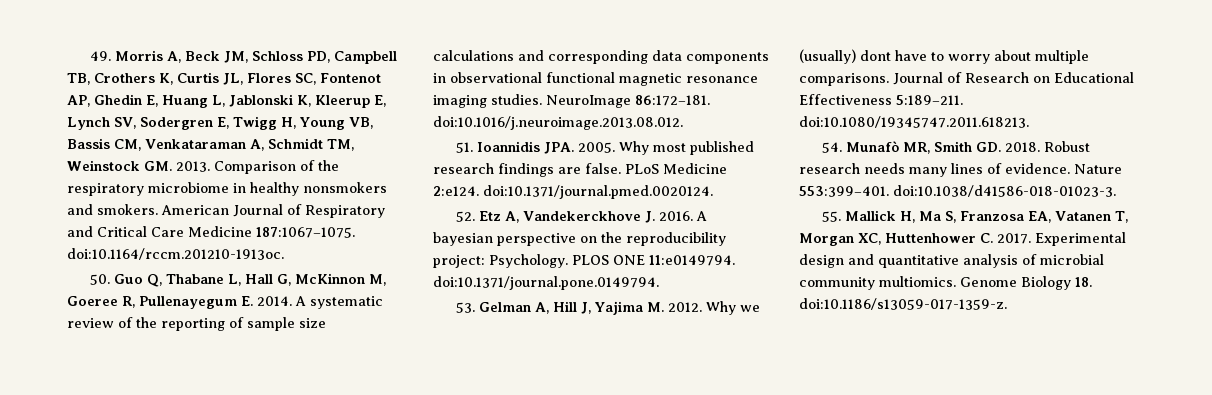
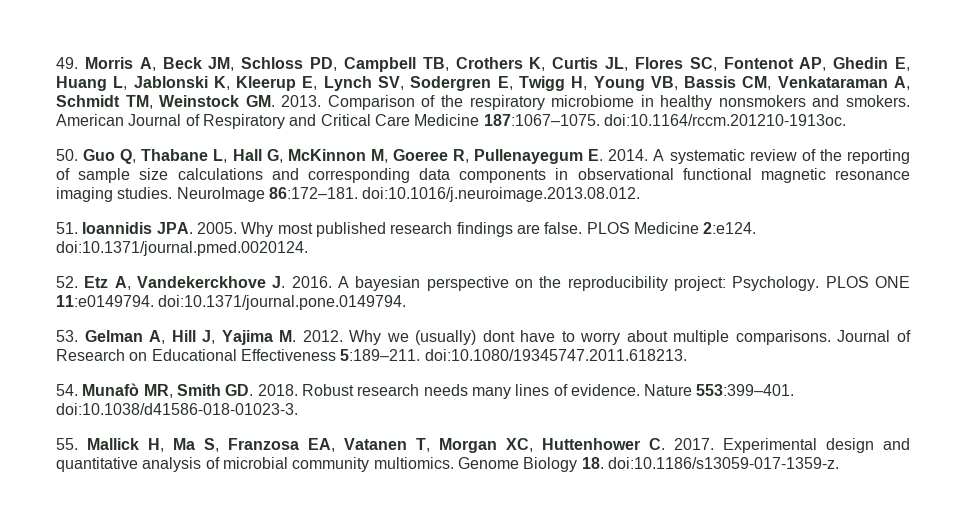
[625,164,659,174] PLoS -> [586,222,630,234] PLOS

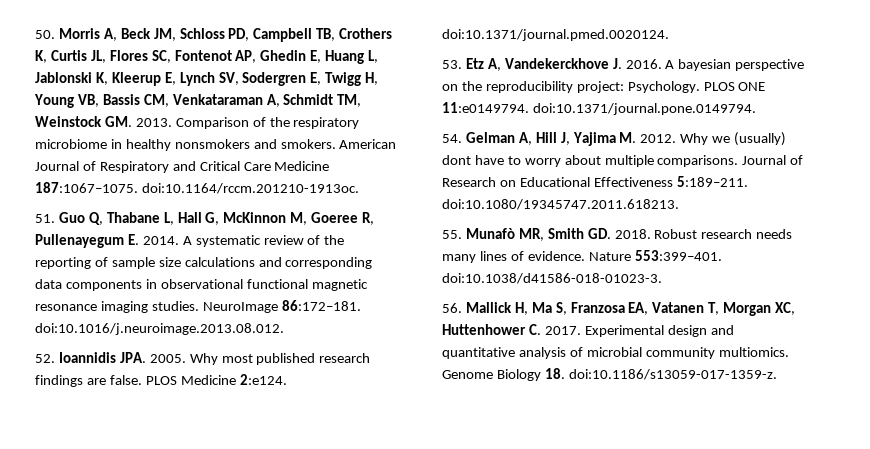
[56,57,78,69] 49. -> [35,30,55,39] 50.
[56,149,78,161] 50. -> [35,214,55,223] 51.
[56,222,78,234] 51. -> [35,354,55,363] 52.
[56,276,78,288] 52. -> [442,60,462,69] 53.
[56,330,78,342] 53. -> [442,134,462,143] 54.
[56,384,78,396] 54. -> [442,230,462,239] 55.
[56,438,78,450] 55. -> [442,303,462,313] 56.

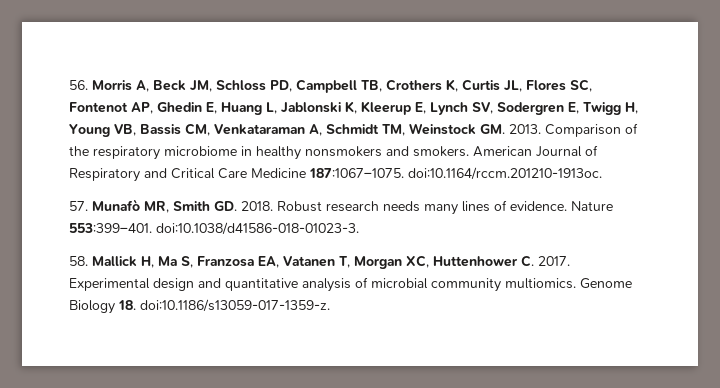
[35,30,55,39] 50. -> [69,80,88,90] 56.
[35,212,375,225] [35,234,345,248] [35,257,373,269] [35,279,368,291] [35,300,361,313] [35,323,284,335] [35,352,371,365] [35,374,287,387] [442,29,669,41] [442,58,805,71] [442,81,766,93] [442,102,756,115] [442,132,787,146] [442,155,804,167] [442,176,748,187] [442,199,679,210] [442,230,462,239] 51. Guo Q, Thabane L, Hall G, McKinnon M, Goeree R, Pullenayegum E. 2014. A systematic review of the reporting of sample size calculations and corresponding data components in observational functional magnetic resonance imaging studies. NeuroImage 86:172–181. doi:10.1016/j.neuroimage.2013.08.012. // 52. Ioannidis JPA. 2005. Why most published research findings are false. PLOS Medicine 2:e124. doi:10.1371/journal.pmed.0020124. // 53. Etz A, Vandekerckhove J. 2016. A bayesian perspective on the reproducibility project: Psychology. PLOS ONE 11:e0149794. doi:10.1371/journal.pone.0149794. // 54. Gelman A, Hill J, Yajima M. 2012. Why we (usually) dont have to worry about multiple comparisons. Journal of Research on Educational Effectiveness 5:189–211. doi:10.1080/19345747.2011.618213. // 55. -> [69,201,88,211] 57.
[442,303,462,313] 56. -> [69,256,88,266] 58.

